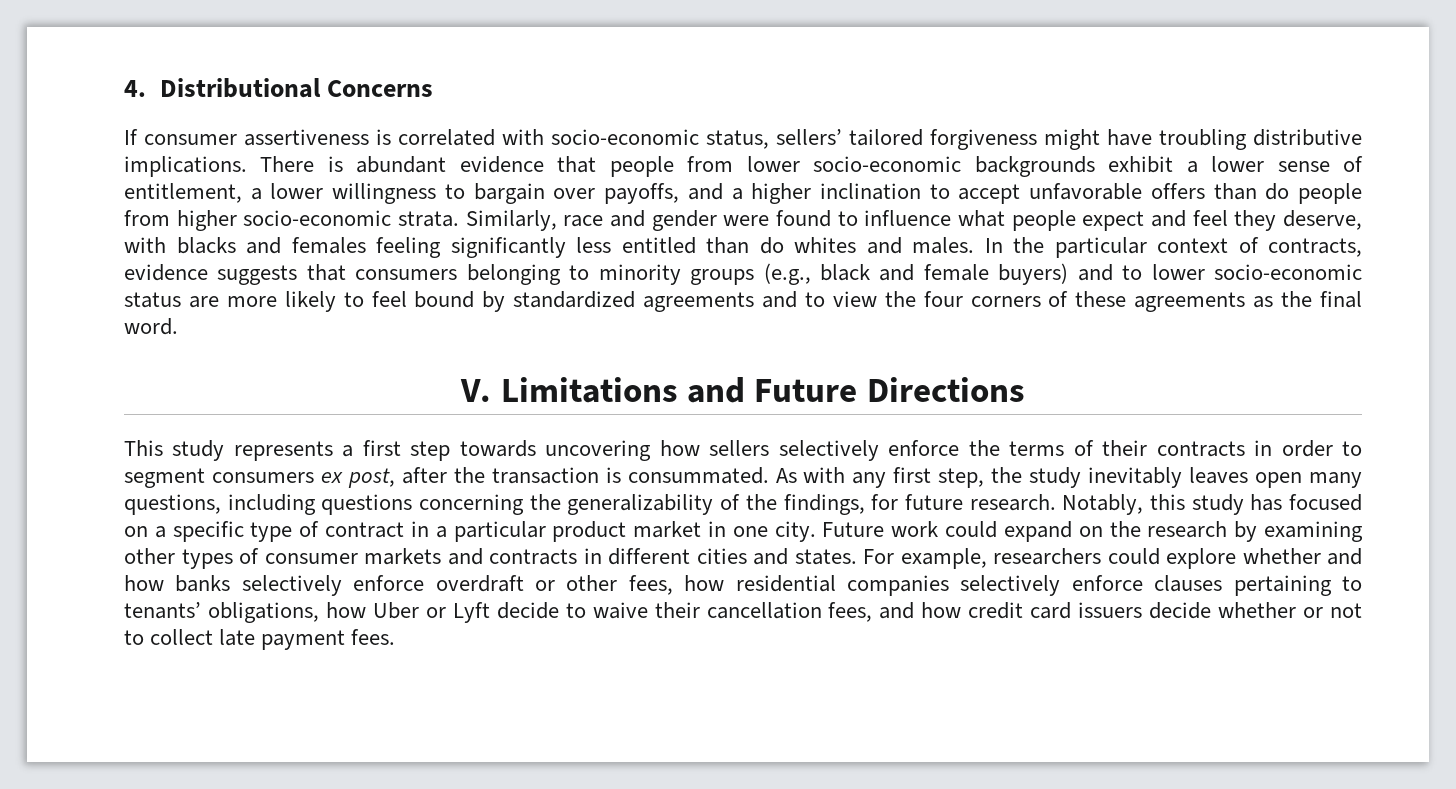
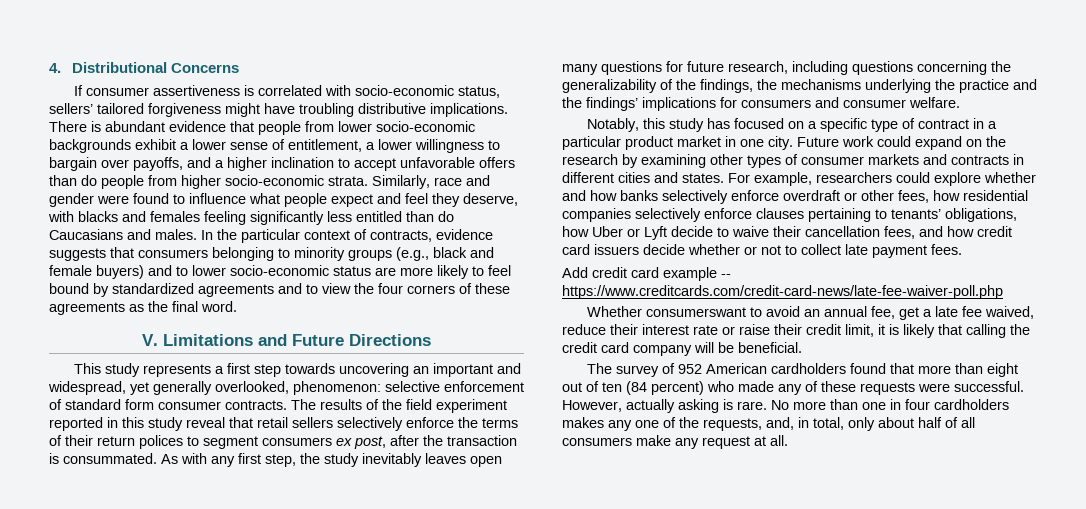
[794,237,856,253] whites -> [49,229,123,240] Caucasians
[659,440,700,456] how -> [412,363,521,377] [48,381,524,395] [49,399,507,413] [49,417,288,431] an important and widespread, yet generally overlooked, phenomenon: selective enforcement of standard form consumer contracts. The results of the field experiment reported in this study reveal that retail
[1156,440,1333,457] contracts in order -> [97,435,183,449] return polices
[124,494,221,515] questions, -> [601,61,788,75] questions for future research,
[871,494,1056,511] for future research. -> [757,79,1037,93] [562,97,960,111] the mechanisms underlying the practice and the findings’ implications for consumers and consumer welfare. //
(396, 637) none -> [562,267,731,281] [562,285,1003,299] [586,306,1034,320] [562,324,1030,338] [562,342,802,356] [586,363,1018,377] [562,381,1024,395] [562,399,1009,413] [562,417,975,431] [562,435,788,449] // Add credit card example -- https://www.creditcards.com/credit-card-news/late-fee-waiver-poll.php // Whether consumerswant to avoid an annual fee, get a late fee waived, reduce their interest rate or raise their credit limit, it is likely that calling the credit card company will be beneficial. // The survey of 952 American cardholders found that more than eight out of ten (84 percent) who made any of these requests were successful. However, actually asking is rare. No more than one in four cardholders makes any one of the requests, and, in total, only about half of all consumers make any request at all.

